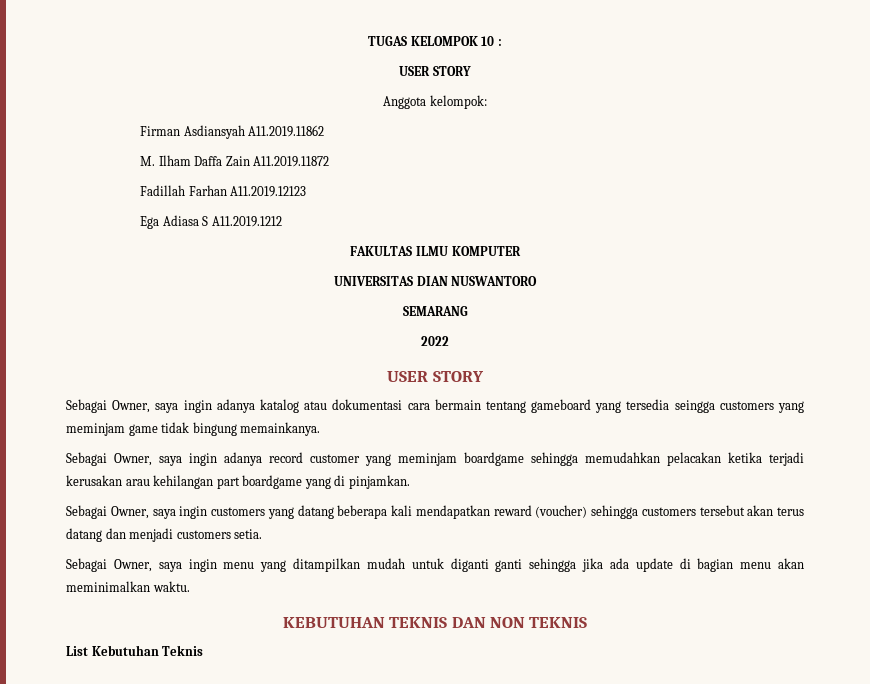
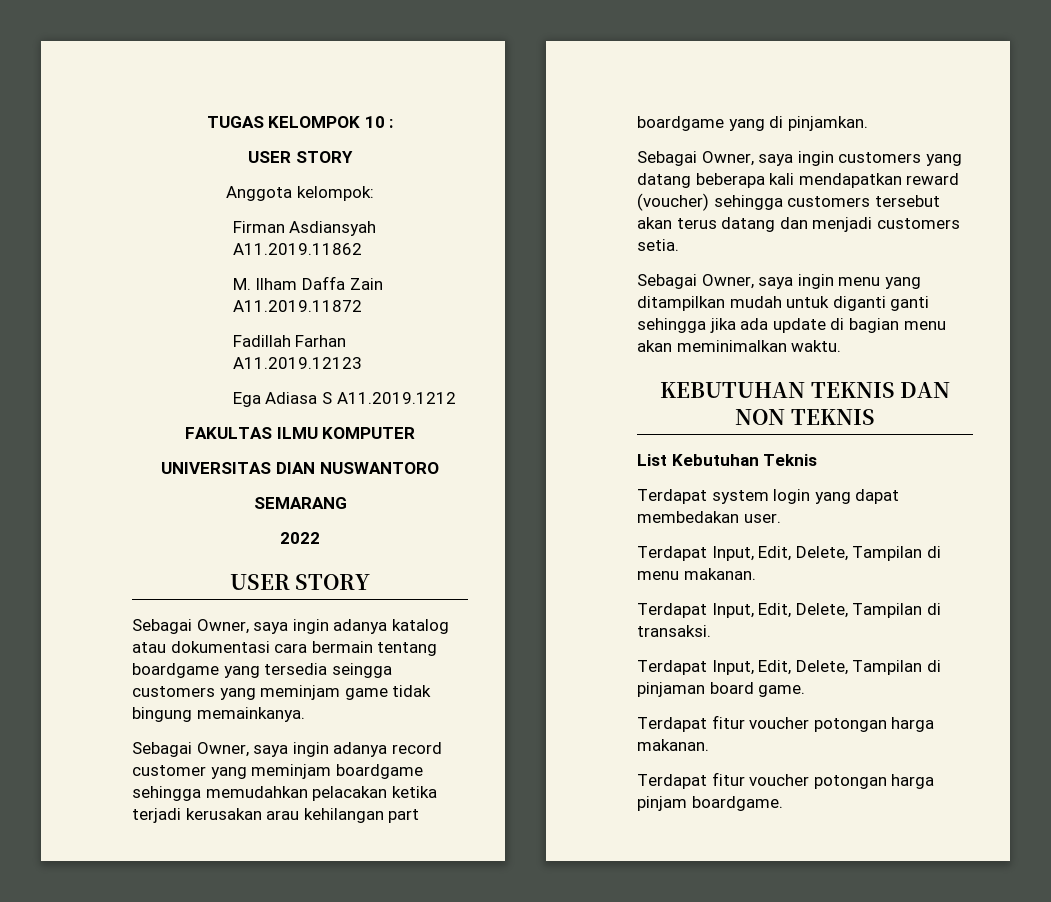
[531,399,592,413] gameboard -> [132,663,219,678] boardgame
(204, 650) none -> [637,489,900,504] [637,511,781,523] [637,546,941,561] [637,568,756,580] [637,603,941,618] [637,625,711,637] [637,660,941,675] [637,682,806,697] [637,715,935,732] [637,739,709,751] [637,772,935,789] [637,796,783,811] // Terdapat system login yang dapat membedakan user. // Terdapat Input, Edit, Delete, Tampilan di menu makanan. // Terdapat Input, Edit, Delete, Tampilan di transaksi. // Terdapat Input, Edit, Delete, Tampilan di pinjaman board game. // Terdapat fitur voucher potongan harga makanan. // Terdapat fitur voucher potongan harga pinjam boardgame.

